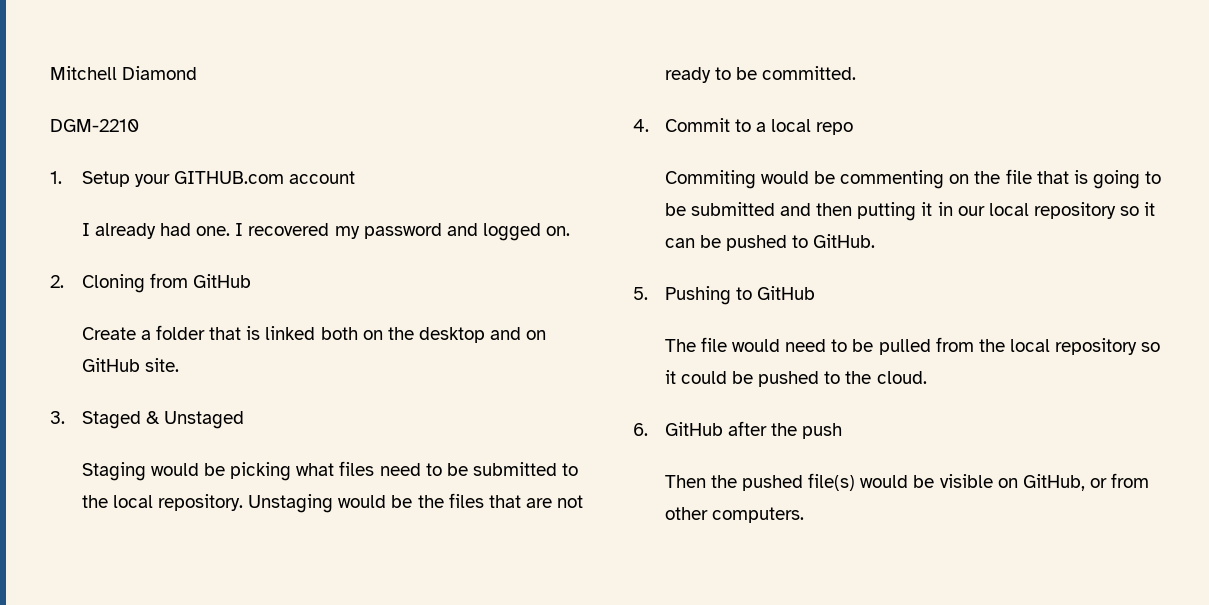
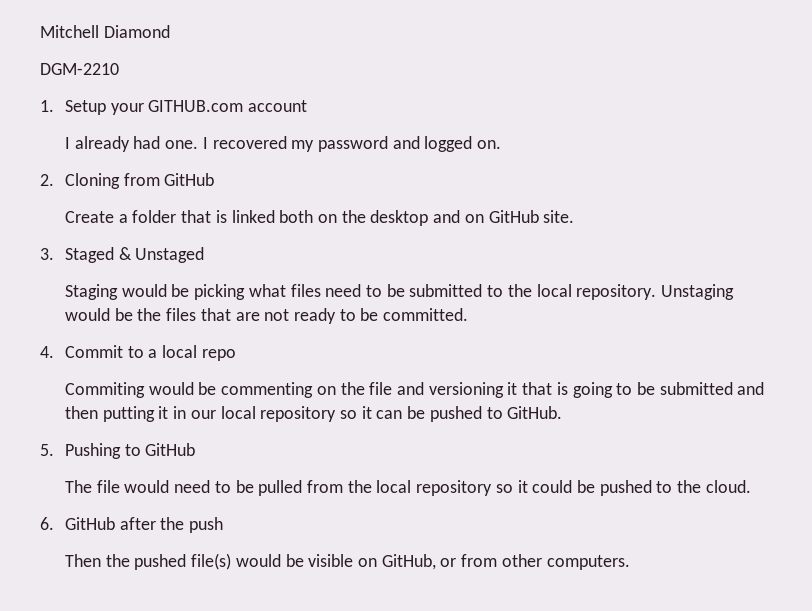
(1032, 176) none -> [396,382,518,398] and versioning it

